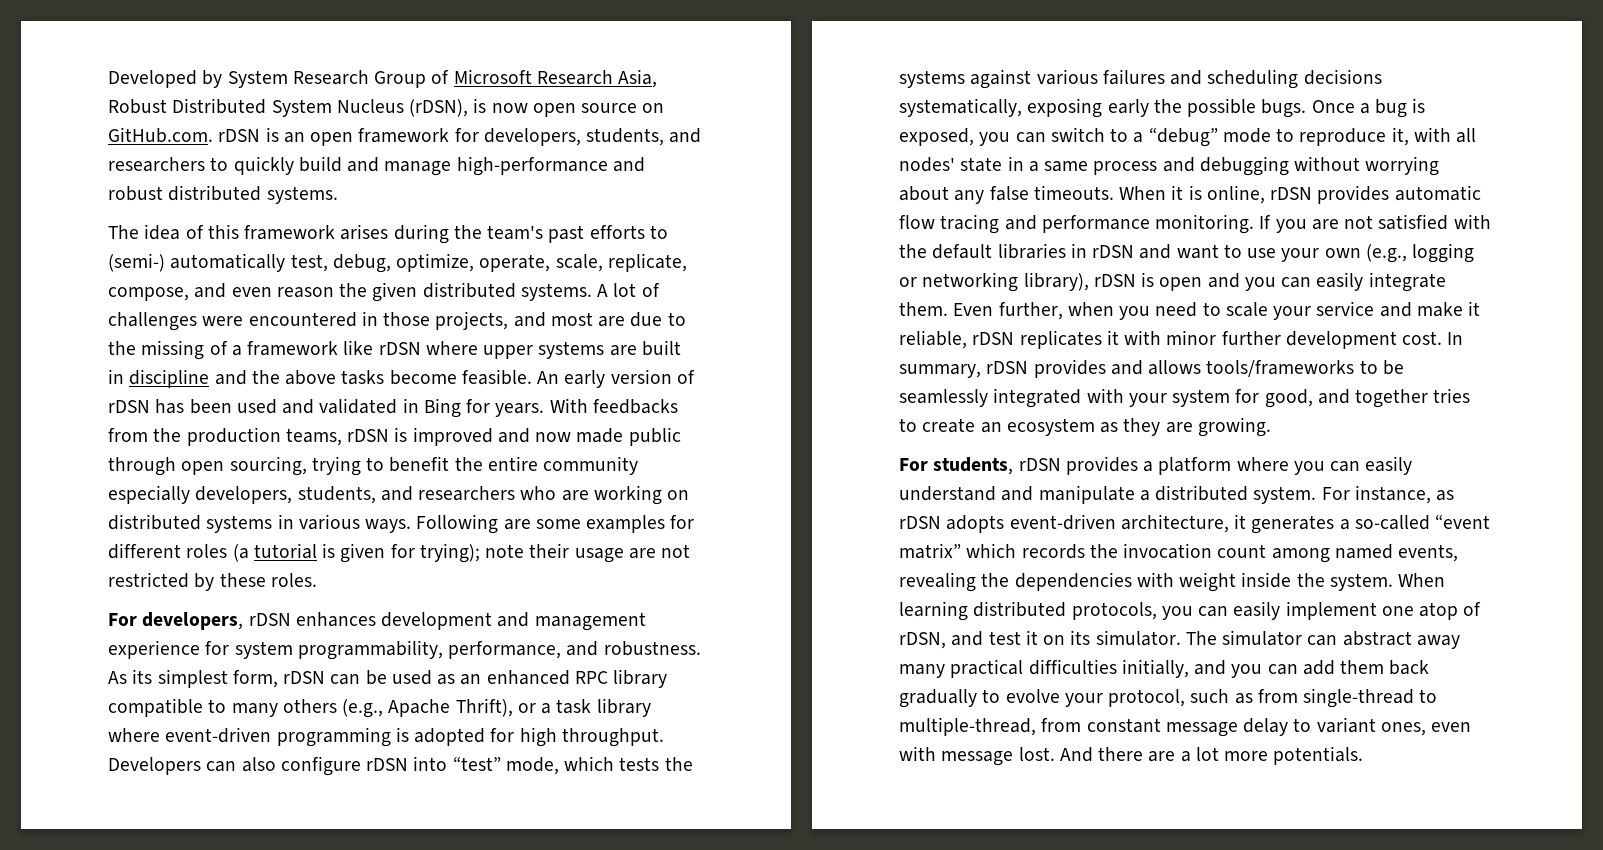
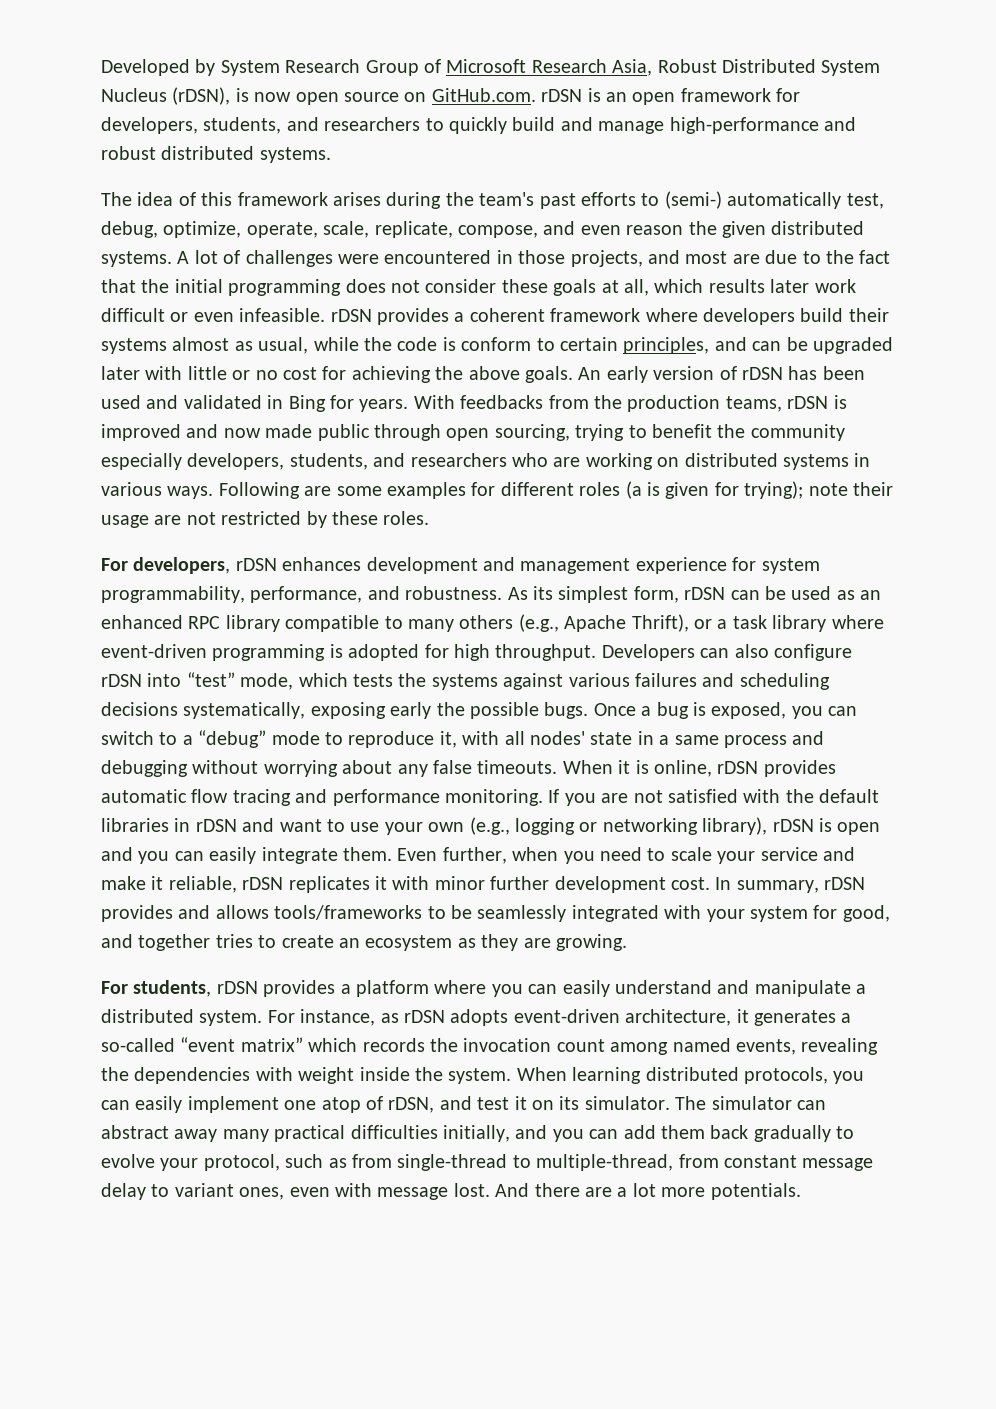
[141,340,681,360] [108,369,532,388] missing of a framework like rDSN where upper systems are built in discipline and the above tasks become feasible. -> [859,250,891,264] [101,279,856,296] [101,308,889,325] [101,337,893,354] [101,366,573,383] fact that the initial programming does not consider these goals at all, which results later work difficult or even infeasible. rDSN provides a coherent framework where developers build their systems almost as usual, while the code is conform to certain principles, and can be upgraded later with little or no cost for achieving the above goals.
[487,456,538,471] entire -> (746, 431) none
[253,543,317,559] tutorial -> (642, 490) none

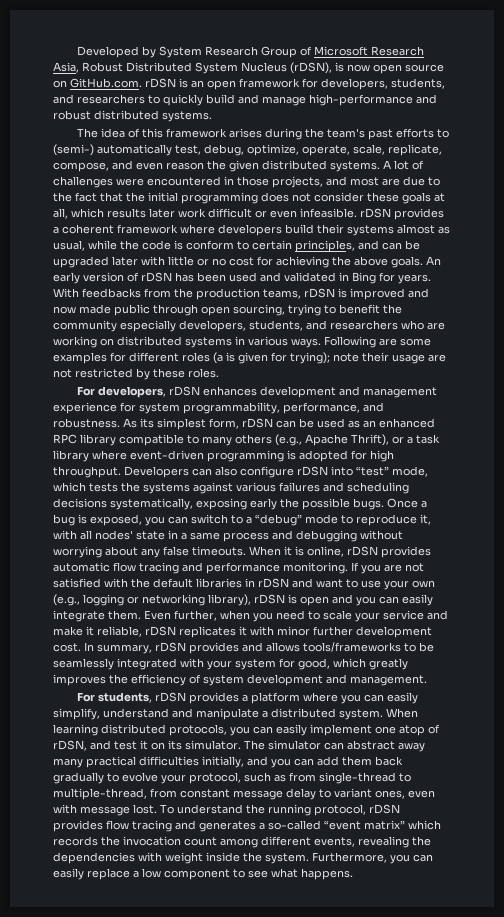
[101,934,627,951] and together tries to create an ecosystem as they are growing. -> [333,658,408,670] [53,674,427,686] which greatly improves the efficiency of system development and management.
(610, 988) none -> [53,708,100,720] simplify,
[267,1009,852,1026] [101,1037,879,1055] [101,1067,512,1084] For instance, as rDSN adopts event-driven architecture, it generates a so-called “event matrix” which records the invocation count among named events, revealing the dependencies with weight inside the system. -> (383, 714) none
[495,1183,801,1200] And there are a lot more potentials. -> [160,804,400,816] [53,820,441,832] [53,836,431,848] [53,852,433,864] [53,868,353,880] To understand the running protocol, rDSN provides flow tracing and generates a so-called “event matrix” which records the invocation count among different events, revealing the dependencies with weight inside the system. Furthermore, you can easily replace a low component to see what happens.

